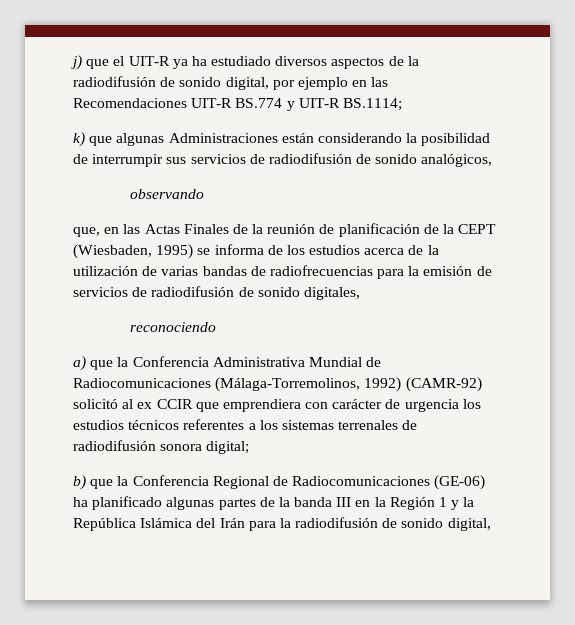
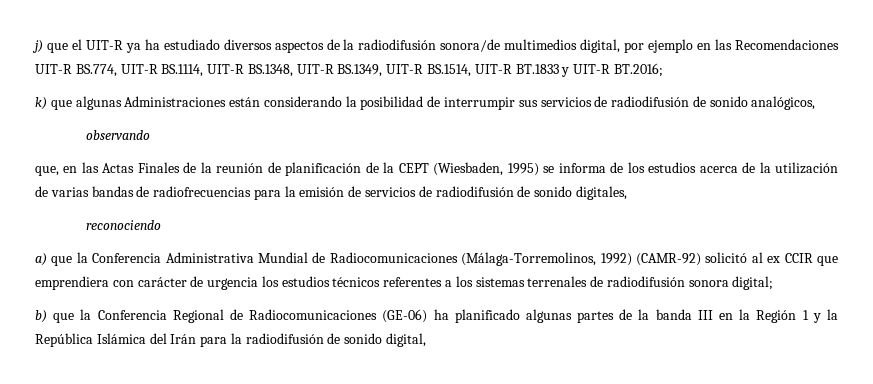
[160,77,222,87] de sonido -> [440,39,578,52] sonora/de multimedios
[235,98,283,108] BS.774 -> [75,64,559,77] BS.774, UIT-R BS.1114, UIT-R BS.1348, UIT-R BS.1349, UIT-R BS.1514, UIT-R BT.1833
[342,98,402,111] BS.1114; -> [613,63,663,77] BT.2016;

